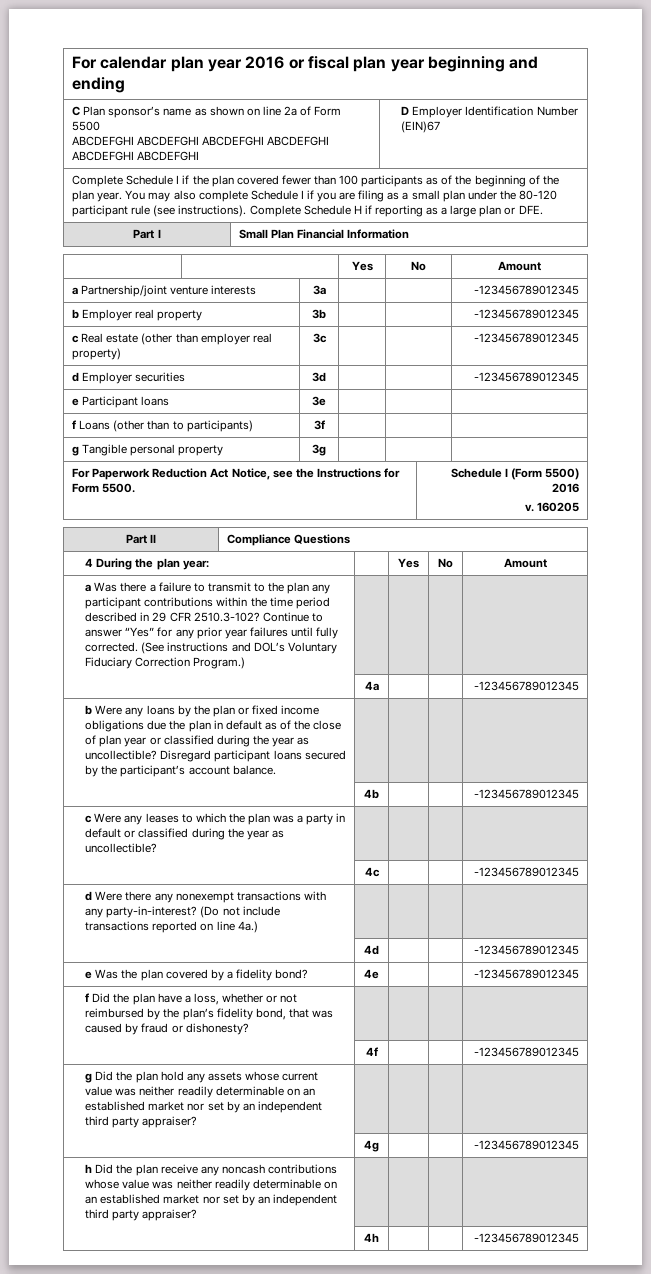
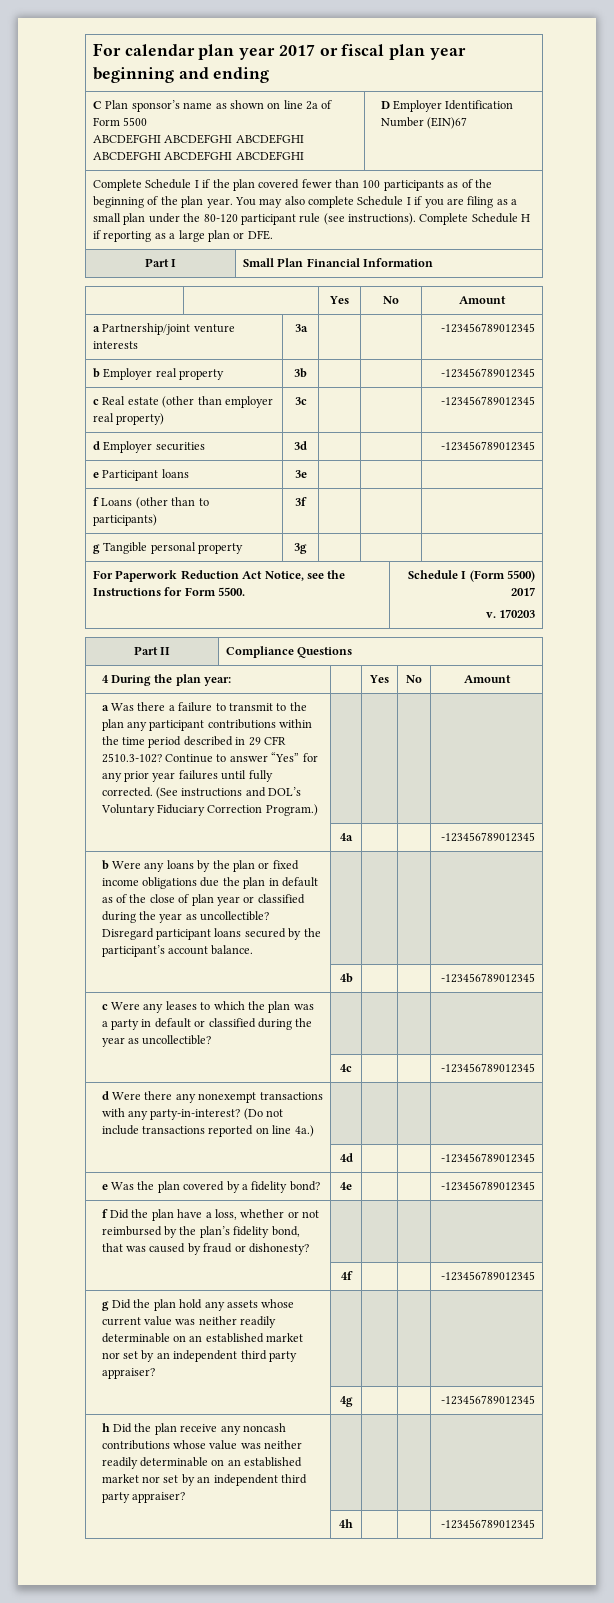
[245,56,285,69] 2016 -> [278,44,315,56] 2017
[551,483,579,493] 2016 -> [510,587,535,596] 2017
[536,502,579,512] 160205 -> [498,609,535,618] 170203

